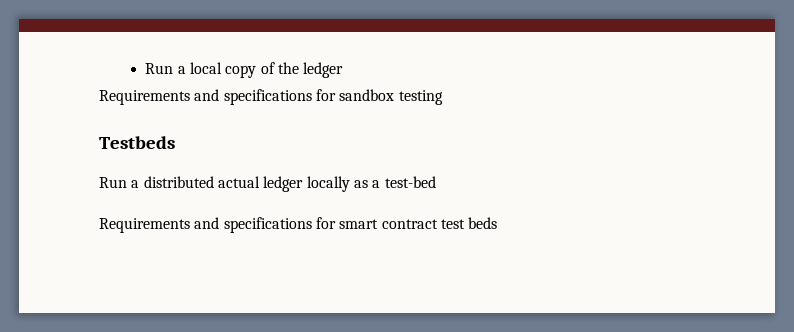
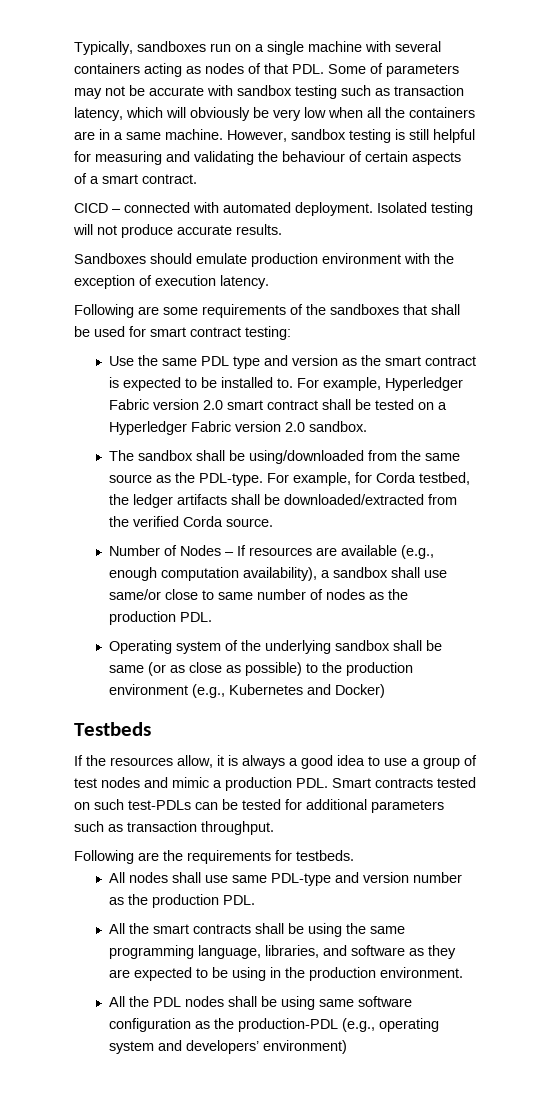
[145,62,344,78] [99,89,443,105] [99,136,175,149] [99,176,436,192] [99,217,498,233] Run a local copy of the ledger // Requirements and specifications for sandbox testing // Testbeds // Run a distributed actual ledger locally as a test-bed // Requirements and specifications for smart contract test beds -> [74,41,441,55] [74,63,459,77] [74,85,464,99] [74,107,475,121] [74,129,475,143] [74,151,461,165] [74,173,197,184] [74,202,473,216] [73,224,282,238] [74,253,454,267] [74,275,269,289] [74,304,460,318] [74,326,291,340] [108,355,476,369] [108,377,463,391] [108,399,447,410] [108,421,367,435] [108,450,460,464] [108,472,470,486] [108,494,457,508] [108,516,273,527] [108,545,434,559] [108,567,447,581] [108,589,408,600] [108,611,212,625] [108,640,442,654] [108,662,413,676] [108,684,385,698] [74,722,151,736] [74,755,477,769] [74,777,476,791] [74,799,444,813] [74,821,274,835] [74,850,354,864] [108,872,462,886] [108,894,255,908] [108,923,405,937] [108,945,456,959] [108,967,463,981] [108,996,412,1010] [108,1018,439,1032] [108,1040,347,1054] Typically, sandboxes run on a single machine with several containers acting as nodes of that PDL. Some of parameters may not be accurate with sandbox testing such as transaction latency, which will obviously be very low when all the containers are in a same machine. However, sandbox testing is still helpful for measuring and validating the behaviour of certain aspects of a smart contract. // CICD – connected with automated deployment. Isolated testing will not produce accurate results. // Sandboxes should emulate production environment with the exception of execution latency. // Following are some requirements of the sandboxes that shall be used for smart contract testing: // Use the same PDL type and version as the smart contract is expected to be installed to. For example, Hyperledger Fabric version 2.0 smart contract shall be tested on a Hyperledger Fabric version 2.0 sandbox. // The sandbox shall be using/downloaded from the same source as the PDL-type. For example, for Corda testbed, the ledger artifacts shall be downloaded/extracted from the verified Corda source. // Number of Nodes – If resources are available (e.g., enough computation availability), a sandbox shall use same/or close to same number of nodes as the production PDL. // Operating system of the underlying sandbox shall be same (or as close as possible) to the production environment (e.g., Kubernetes and Docker) // Testbeds // If the resources allow, it is always a good idea to use a group of test nodes and mimic a production PDL. Smart contracts tested on such test-PDLs can be tested for additional parameters such as transaction throughput. // Following are the requirements for testbeds. // All nodes shall use same PDL-type and version number as the production PDL. // All the smart contracts shall be using the same programming language, libraries, and software as they are expected to be using in the production environment. // All the PDL nodes shall be using same software configuration as the production-PDL (e.g., operating system and developers’ environment)

